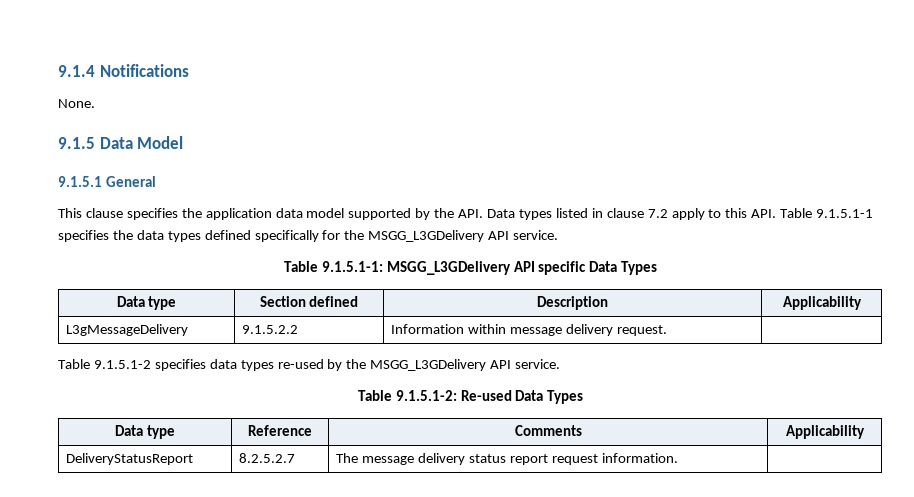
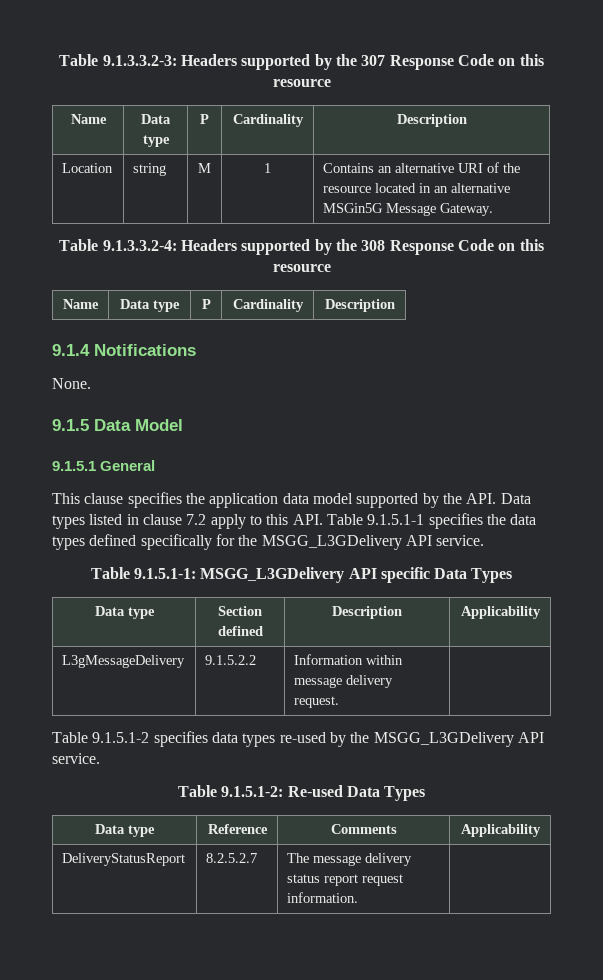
(58, 71) none -> [59,54,544,70] [272,79,331,87] [70,114,107,124] [141,114,171,124] [142,135,170,147] [200,114,209,124] [232,114,304,127] [396,114,467,127] [62,163,114,173] [133,163,167,176] [198,163,211,173] [264,163,271,173] [323,162,521,173] [323,183,511,193] [323,203,494,216] [59,239,544,255] [272,264,331,272] [63,299,99,309] [120,299,180,312] [201,299,211,309] [232,299,304,312] [324,299,395,312] Table 9.1.3.3.2-3: Headers supported by the 307 Response Code on this resource // Name | Data type | P | Cardinality | Description // Location | string | M | 1 | Contains an alternative URI of the resource located in an alternative MSGin5G Message Gateway. // Table 9.1.3.3.2-4: Headers supported by the 308 Response Code on this resource // Name | Data type | P | Cardinality | Description //

